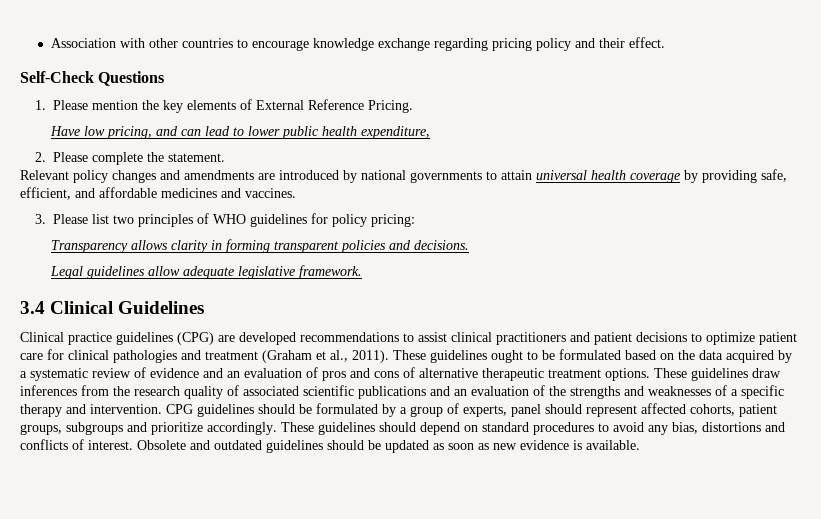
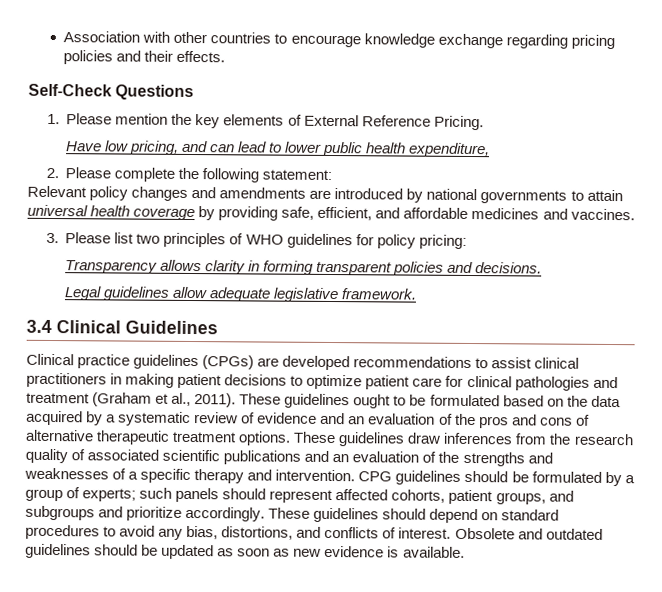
[535,38,571,51] policy -> [63,50,114,65] policies
[628,37,665,48] effect. -> [176,50,226,63] effects.
[168,153,226,162] statement. -> [202,168,333,183] following statement:
[177,332,214,345] (CPG) -> [202,355,255,370] (CPGs)
[570,332,590,342] and -> [110,373,175,388] in making
(318, 372) none -> [454,413,476,426] the
[463,404,541,417] experts, panel -> [82,487,220,503] experts; such panels
(62, 429) none -> [548,490,574,502] and
[702,422,761,432] distortions -> [221,526,294,540] distortions,

